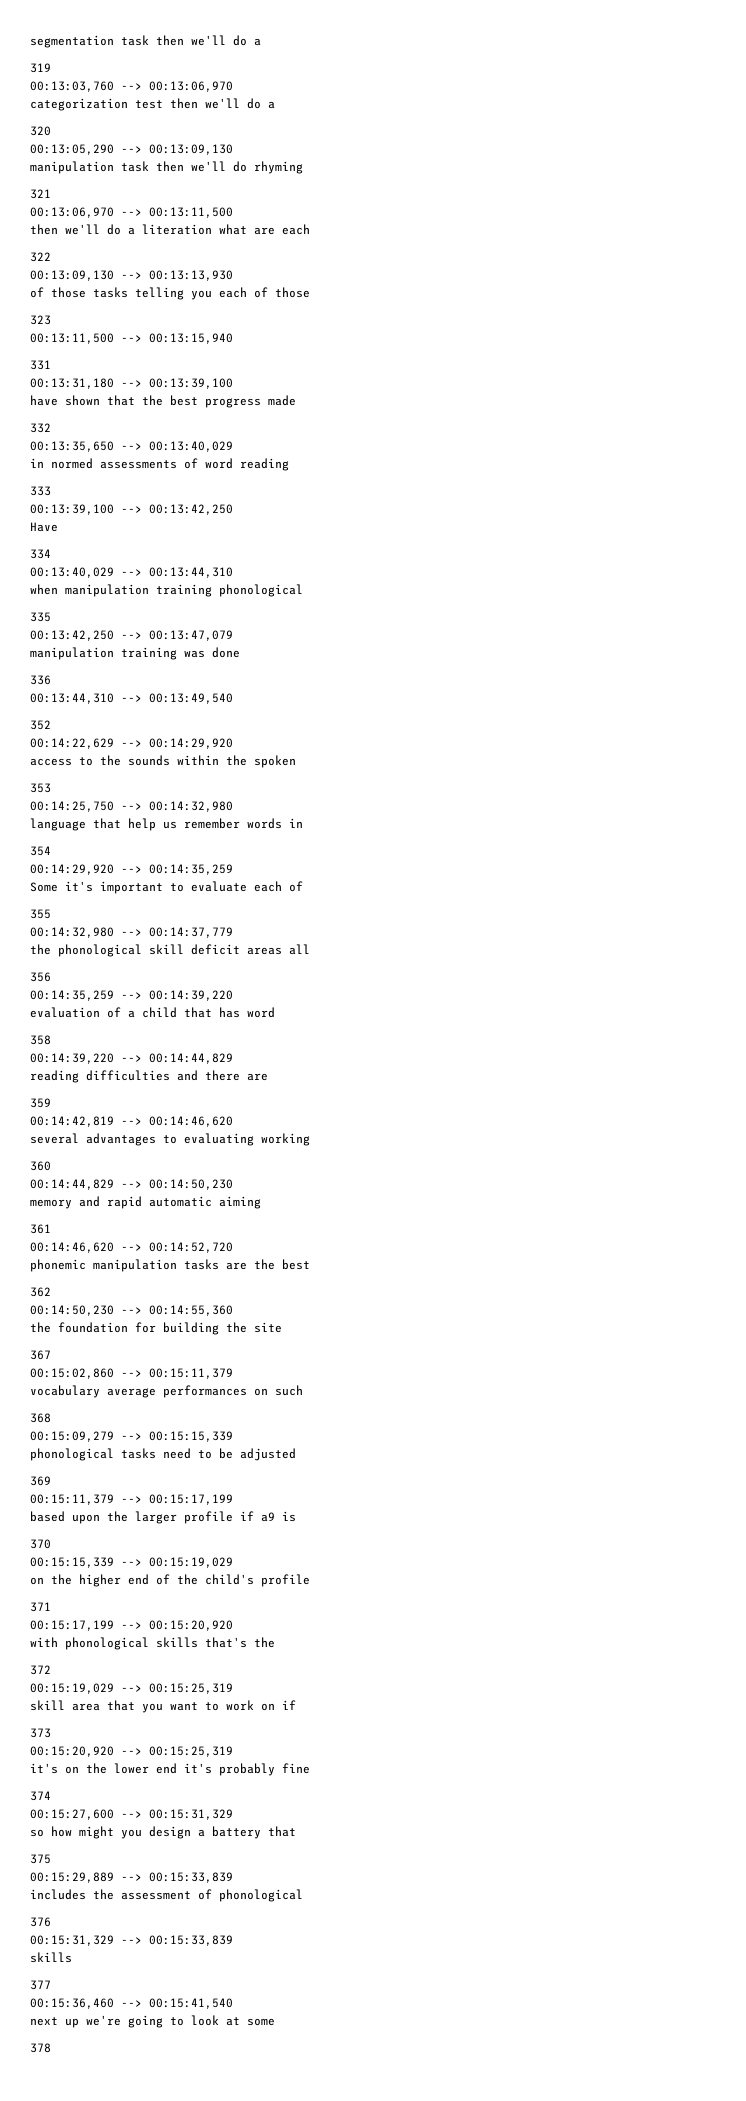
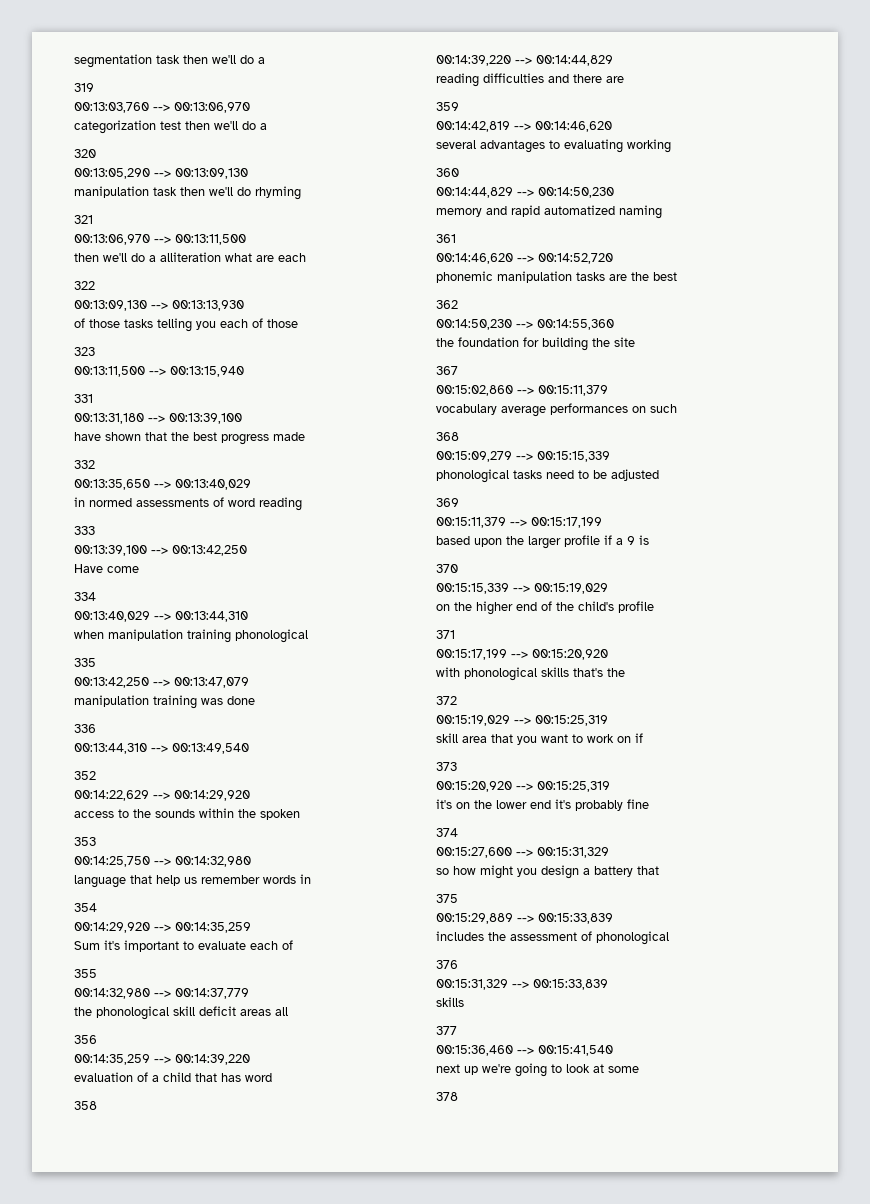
[142,224,212,235] literation -> [160,252,221,262] alliteration
(58, 527) none -> [107,566,139,573] come
[30,882,58,892] Some -> [74,941,100,950] Sum
[149,1196,261,1209] automatic aiming -> [544,205,662,219] automatized naming
[261,1512,275,1522] a9 -> [616,536,635,545] a 9

